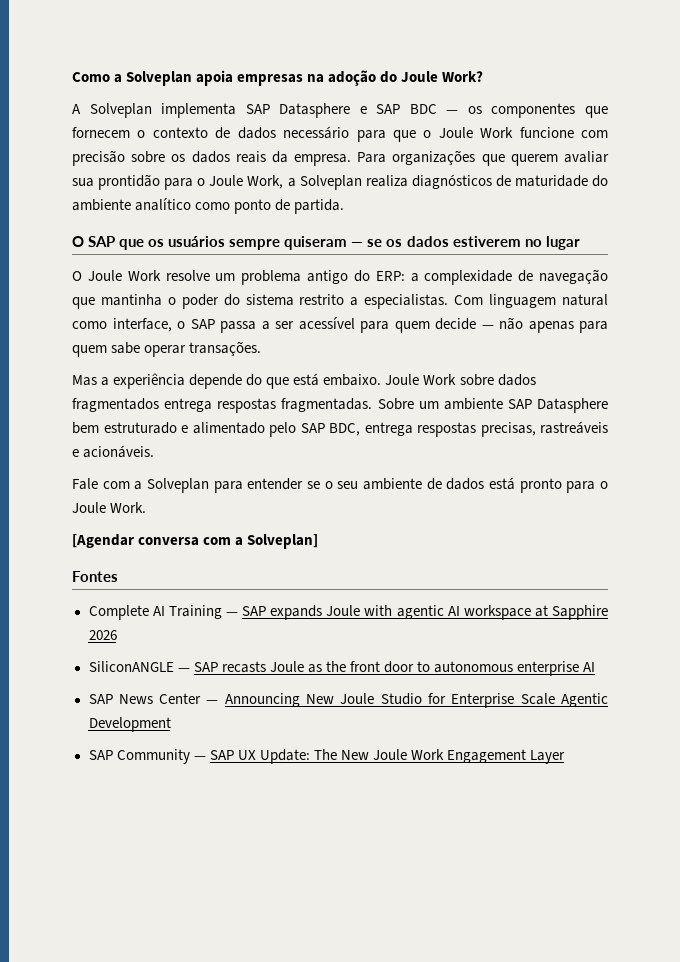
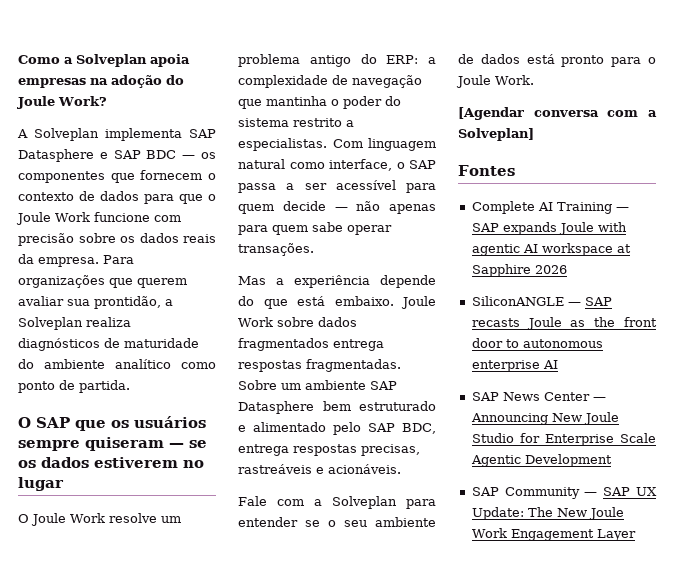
[283,126,350,139] necessário -> (139, 196) none
[98,174,284,190] prontidão para o Joule Work, -> [94,296,161,309] prontidão,

